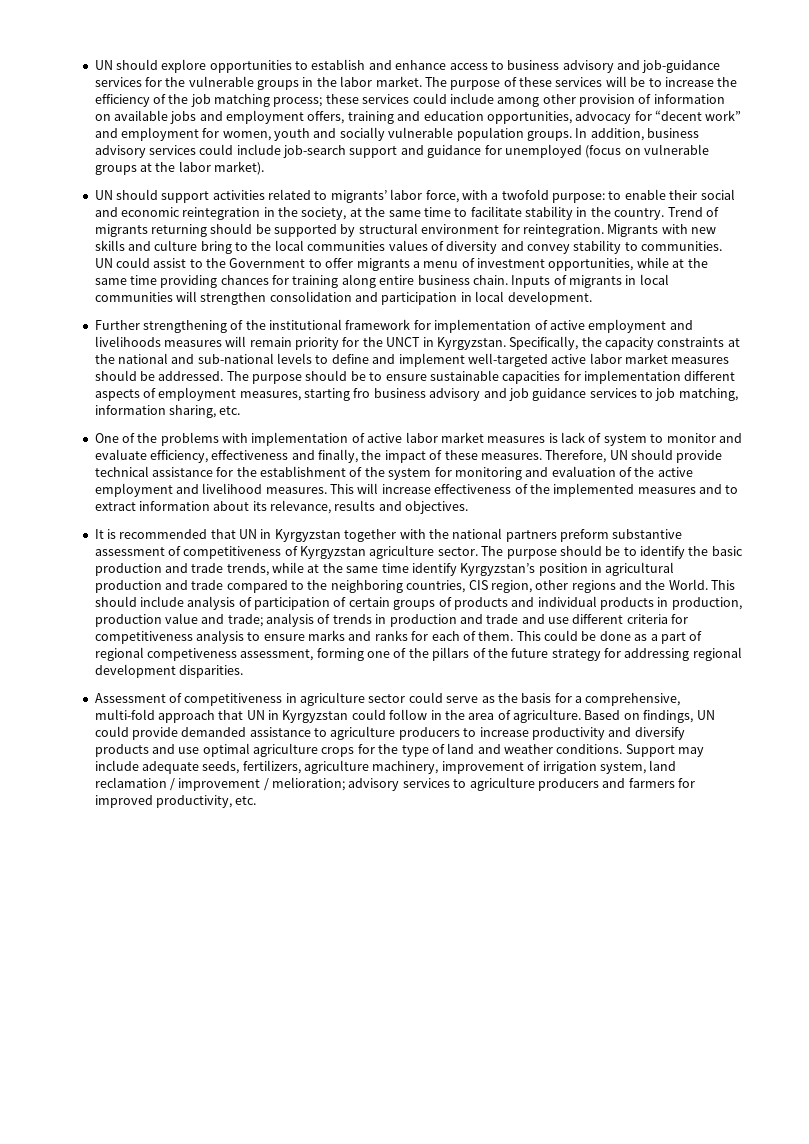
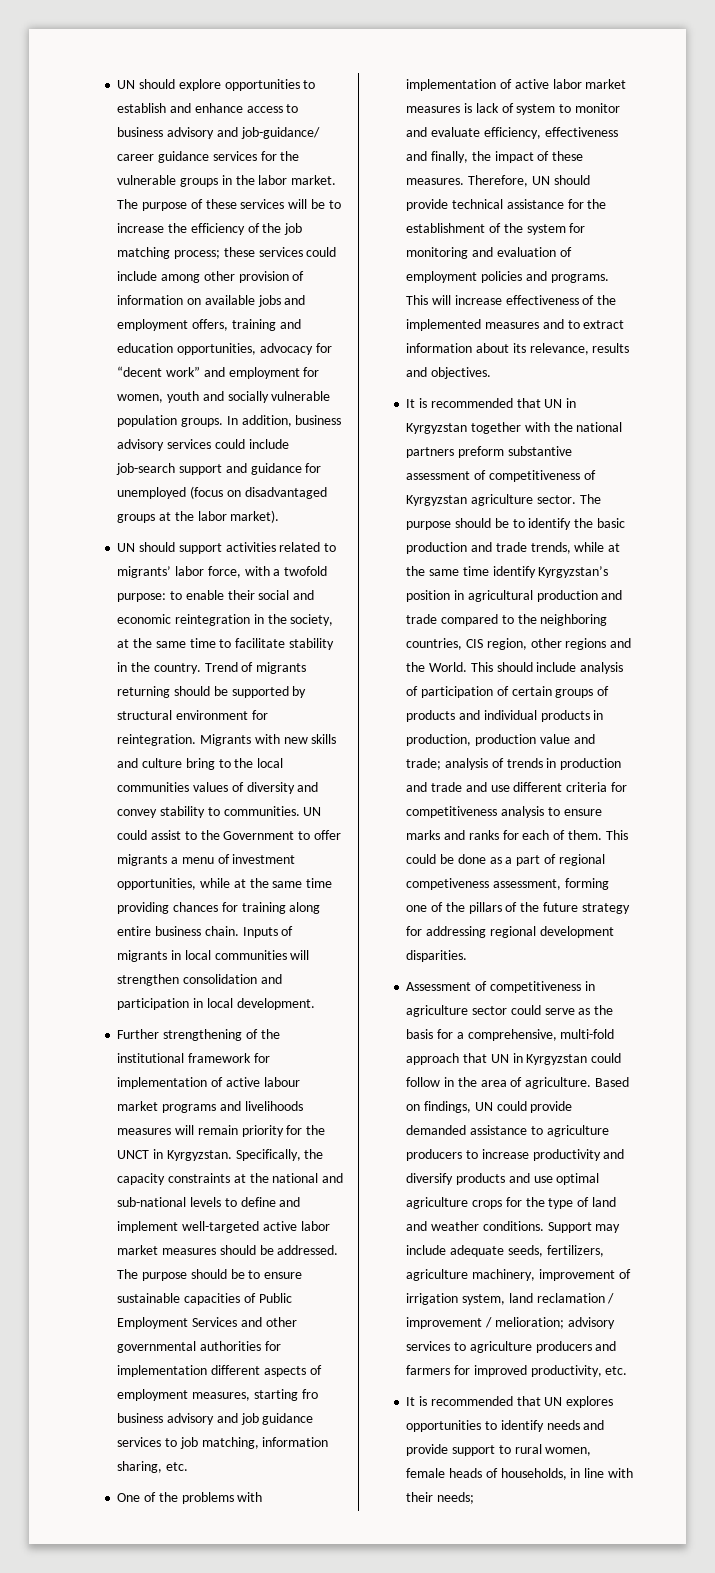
[642,60,721,73] job-guidance -> [240,127,320,139] [117,151,210,163] job-guidance/ career guidance
[644,144,710,155] vulnerable -> [244,487,327,499] disadvantaged
[588,319,667,333] employment -> [263,1077,300,1087] [117,1101,217,1113] labour market programs
(561, 377) none -> [243,1293,292,1303] [117,1317,297,1329] [117,1341,262,1353] of Public Employment Services and other governmental authorities
[634,467,693,477] [94,483,327,497] the active employment and livelihood measures. -> [406,271,609,283] employment policies and programs.
(257, 800) none -> [406,1396,614,1408] [406,1420,605,1432] [406,1444,592,1456] [406,1468,633,1480] [406,1492,475,1504] // It is recommended that UN explores opportunities to identify needs and provide support to rural women, female heads of households, in line with their needs;

